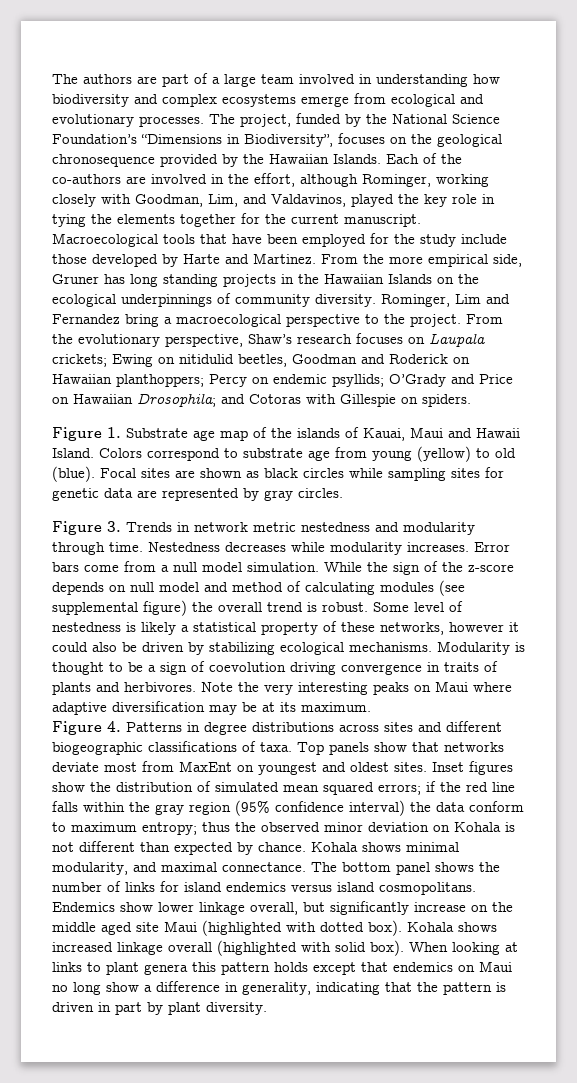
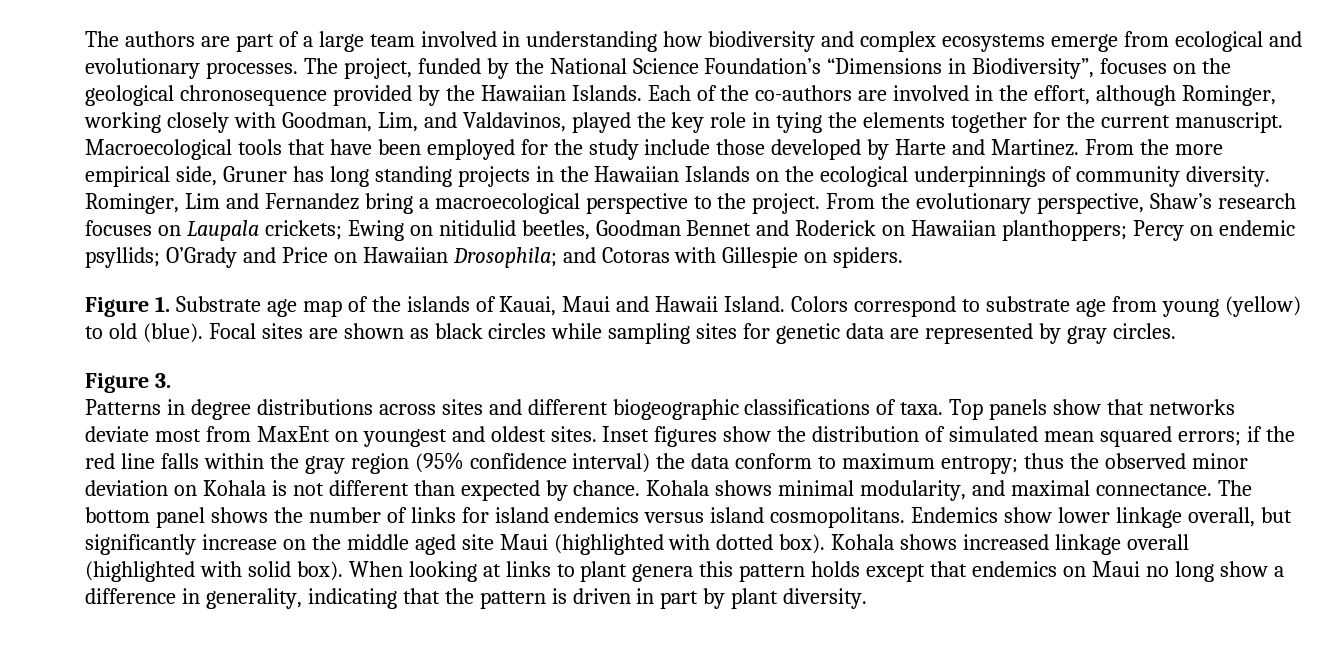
(357, 359) none -> [686,220,752,236] Bennet
[126,522,475,535] [52,542,510,555] [52,561,514,575] [52,580,465,596] [52,600,463,616] [52,621,519,635] [52,641,525,655] [52,661,498,675] [52,681,512,695] [52,701,371,715] [52,721,121,735] Trends in network metric nestedness and modularity through time. Nestedness decreases while modularity increases. Error bars come from a null model simulation. While the sign of the z-score depends on null model and method of calculating modules (see supplemental figure) the overall trend is robust. Some level of nestedness is likely a statistical property of these networks, however it could also be driven by stabilizing ecological mechanisms. Modularity is thought to be a sign of coevolution driving convergence in traits of plants and herbivores. Note the very interesting peaks on Maui where adaptive diversification may be at its maximum. // Figure 4. -> (171, 380) //

